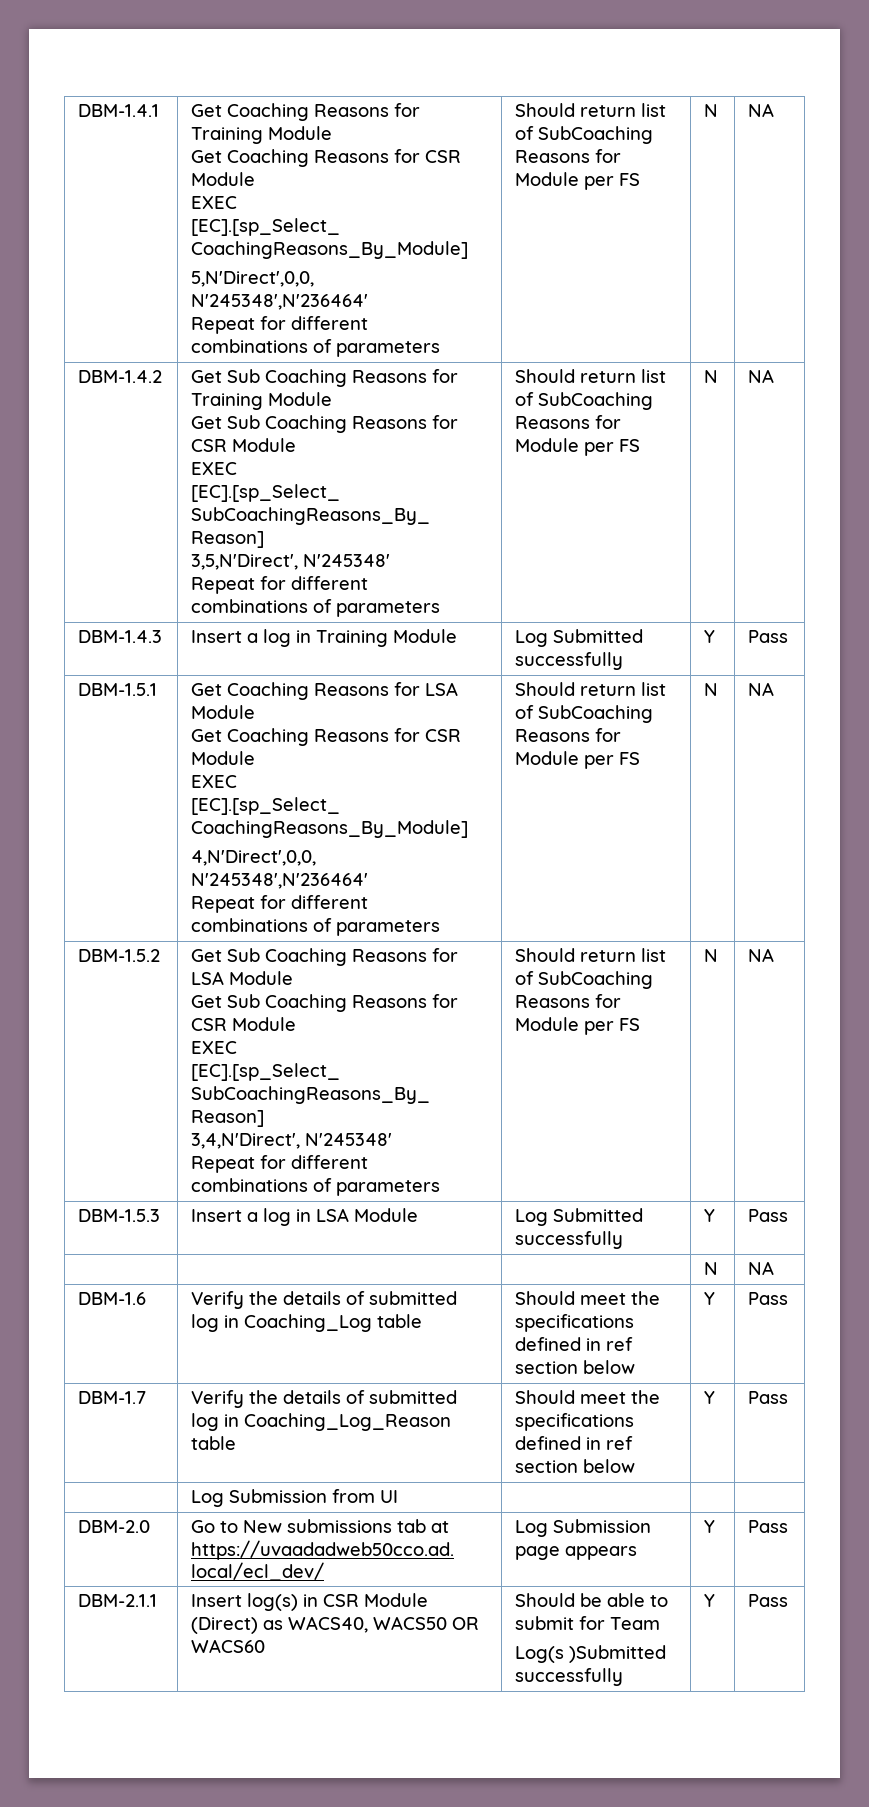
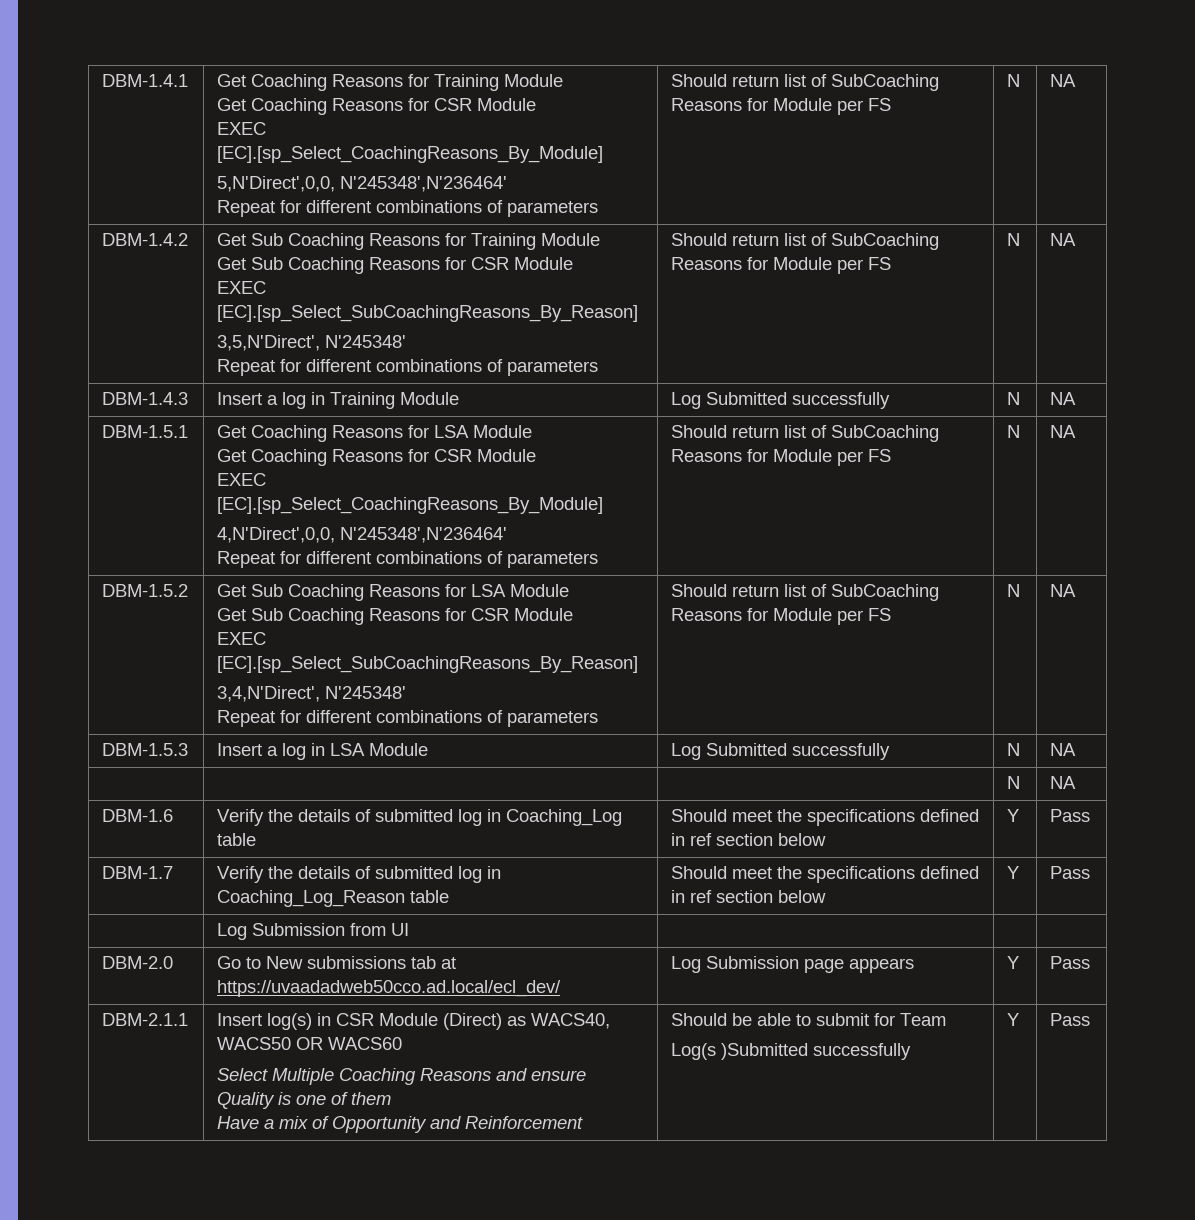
[704,630,716,643] [748,630,789,643] Y | Pass -> [1007,392,1021,405] [1050,392,1077,405] N | NA
[704,1209,716,1222] [748,1209,789,1222] Y | Pass -> [1007,743,1021,756] [1050,743,1077,756] N | NA
(266, 1646) none -> [217,1068,587,1085] [217,1092,392,1109] [217,1116,584,1133] // Select Multiple Coaching Reasons and ensure Quality is one of them // Have a mix of Opportunity and Reinforcement

